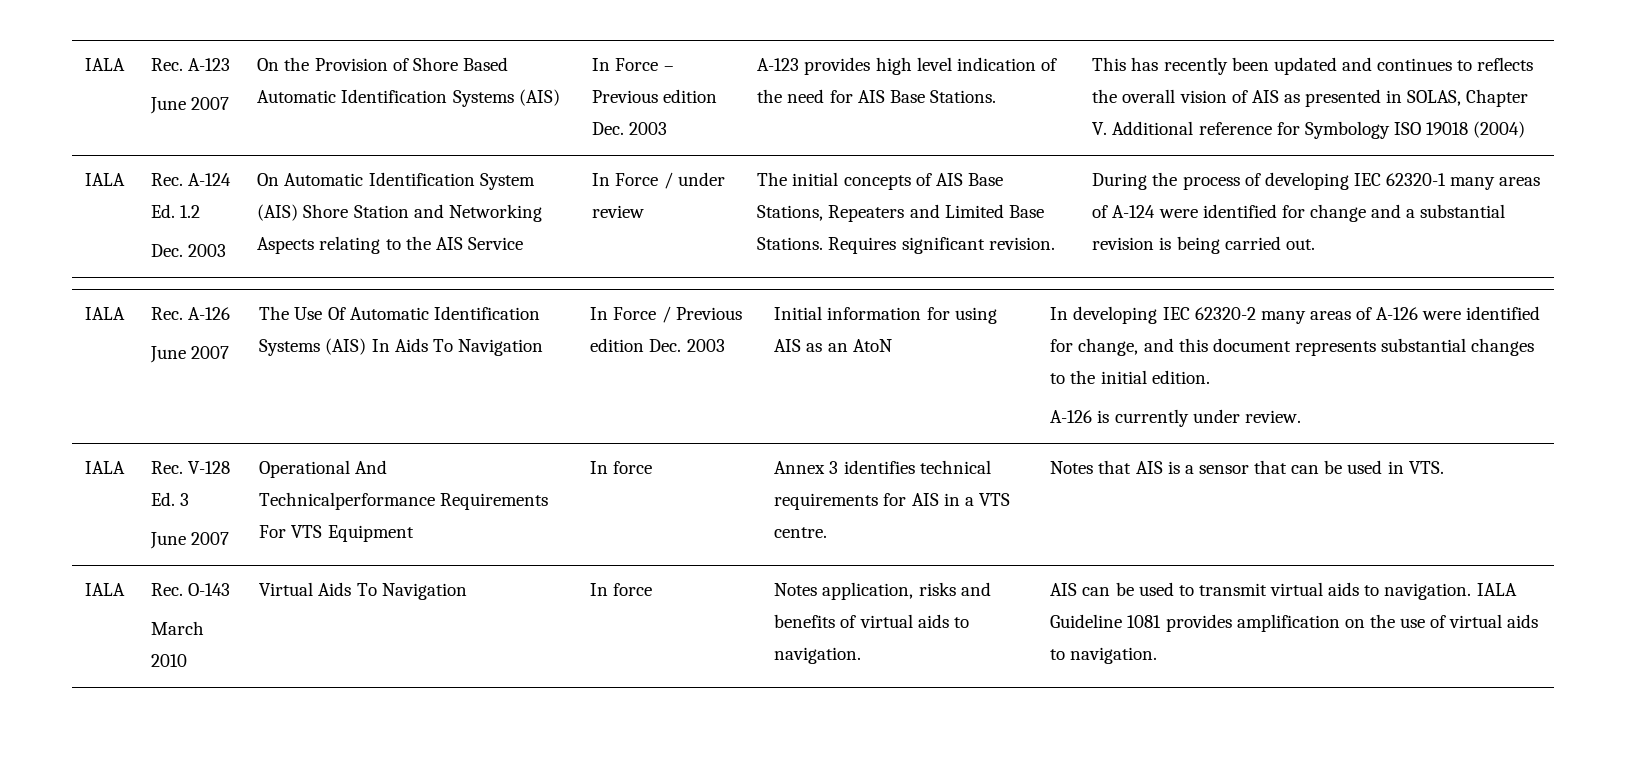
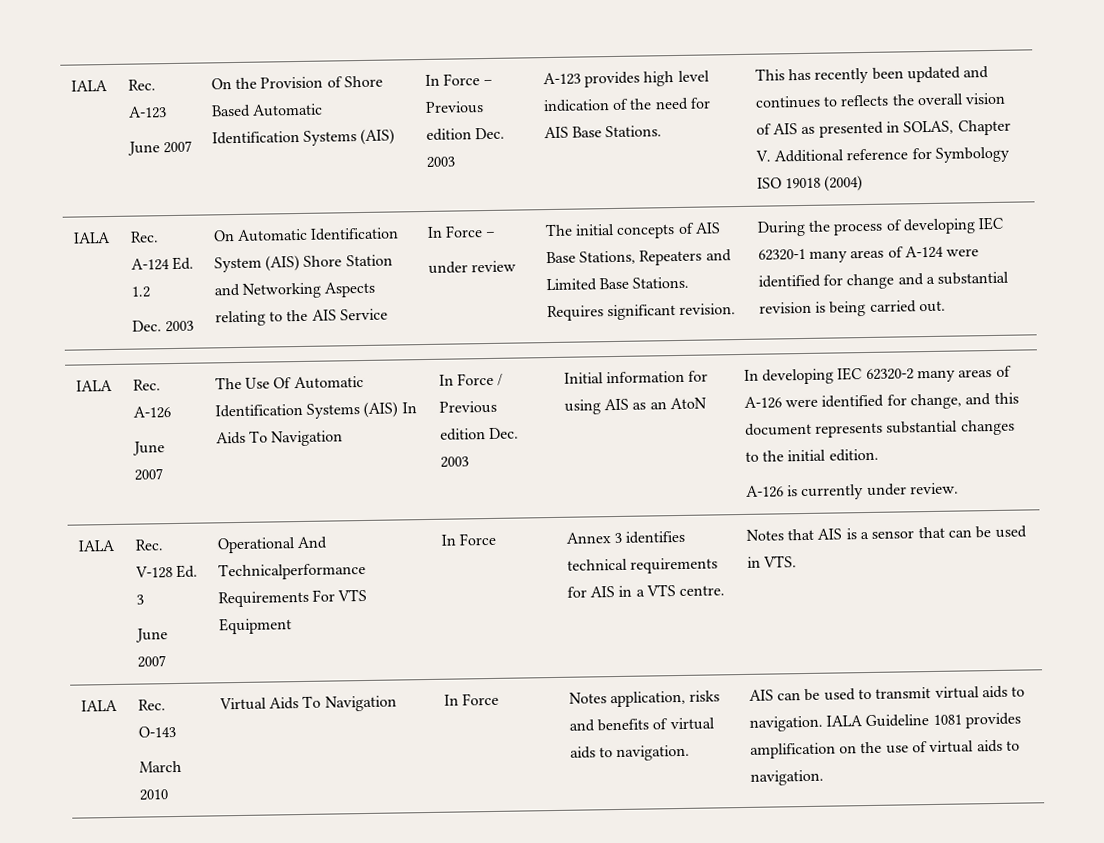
[663,172,673,189] / -> [485,231,497,238] – //
[613,461,653,474] force -> [459,532,497,546] Force
[613,583,653,596] force -> [462,692,500,706] Force

